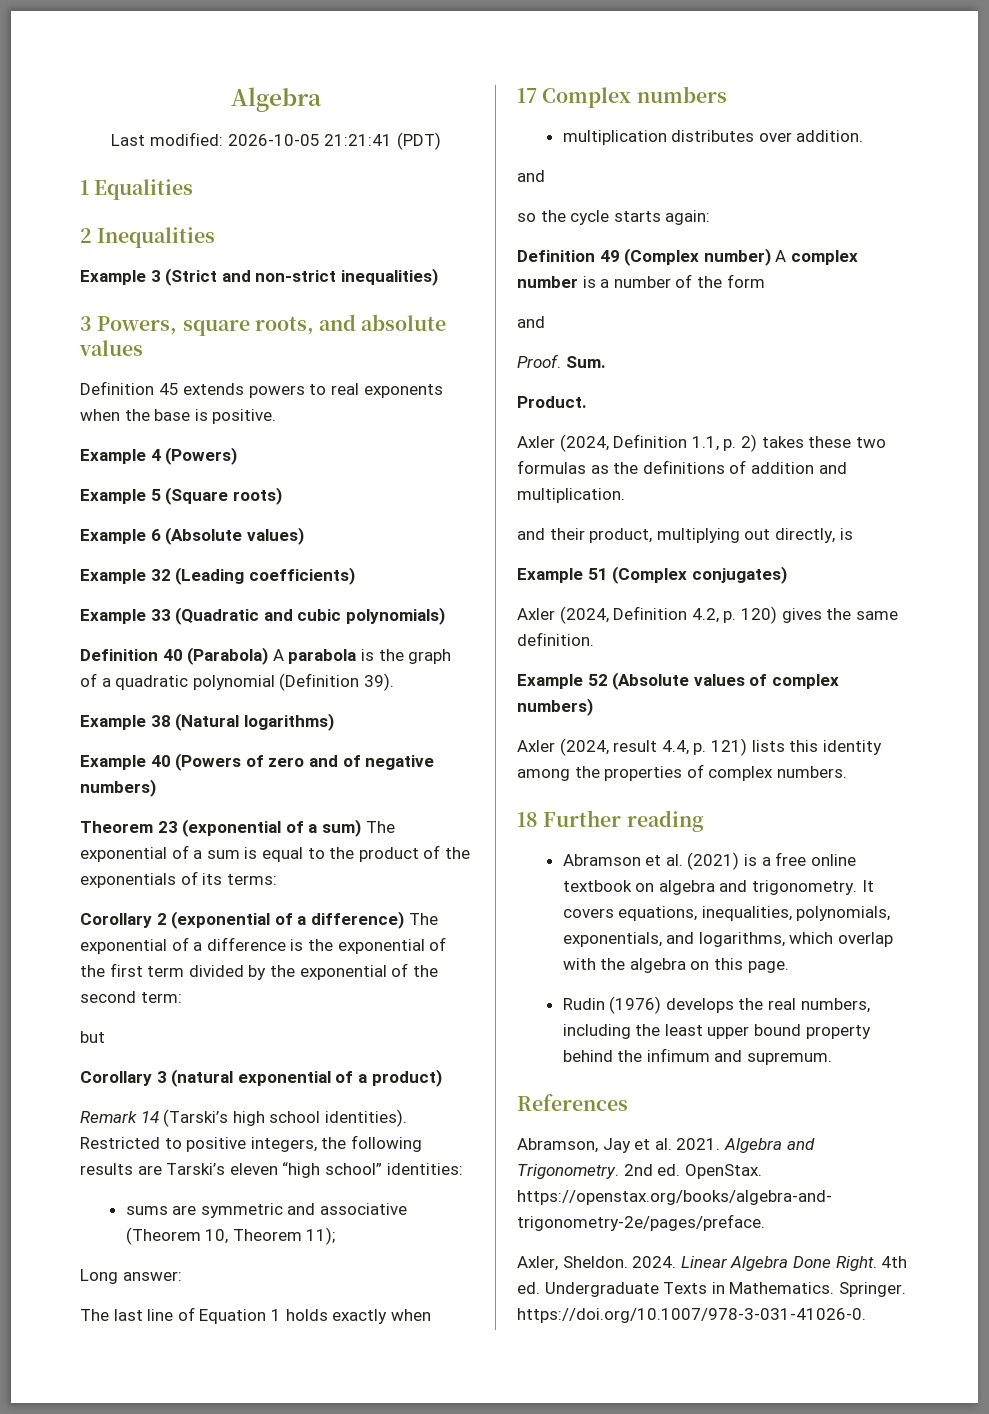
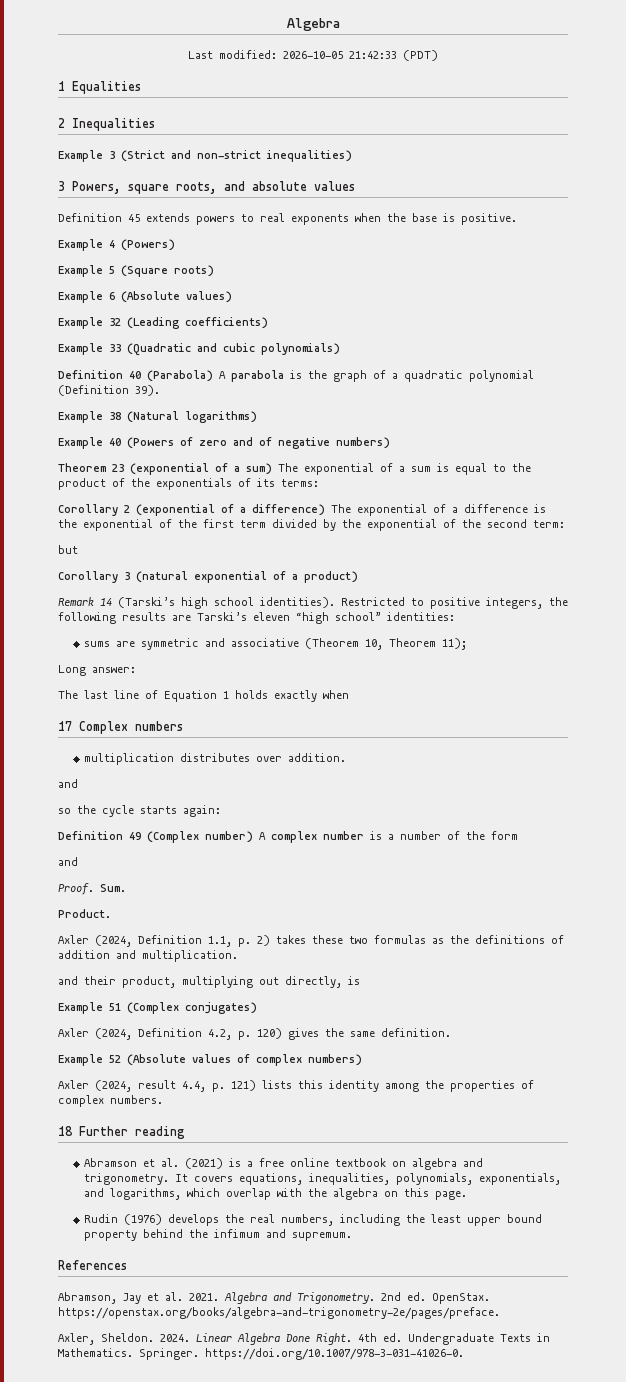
[324,134,393,146] 21:21:41 -> [349,51,397,59] 21:42:33

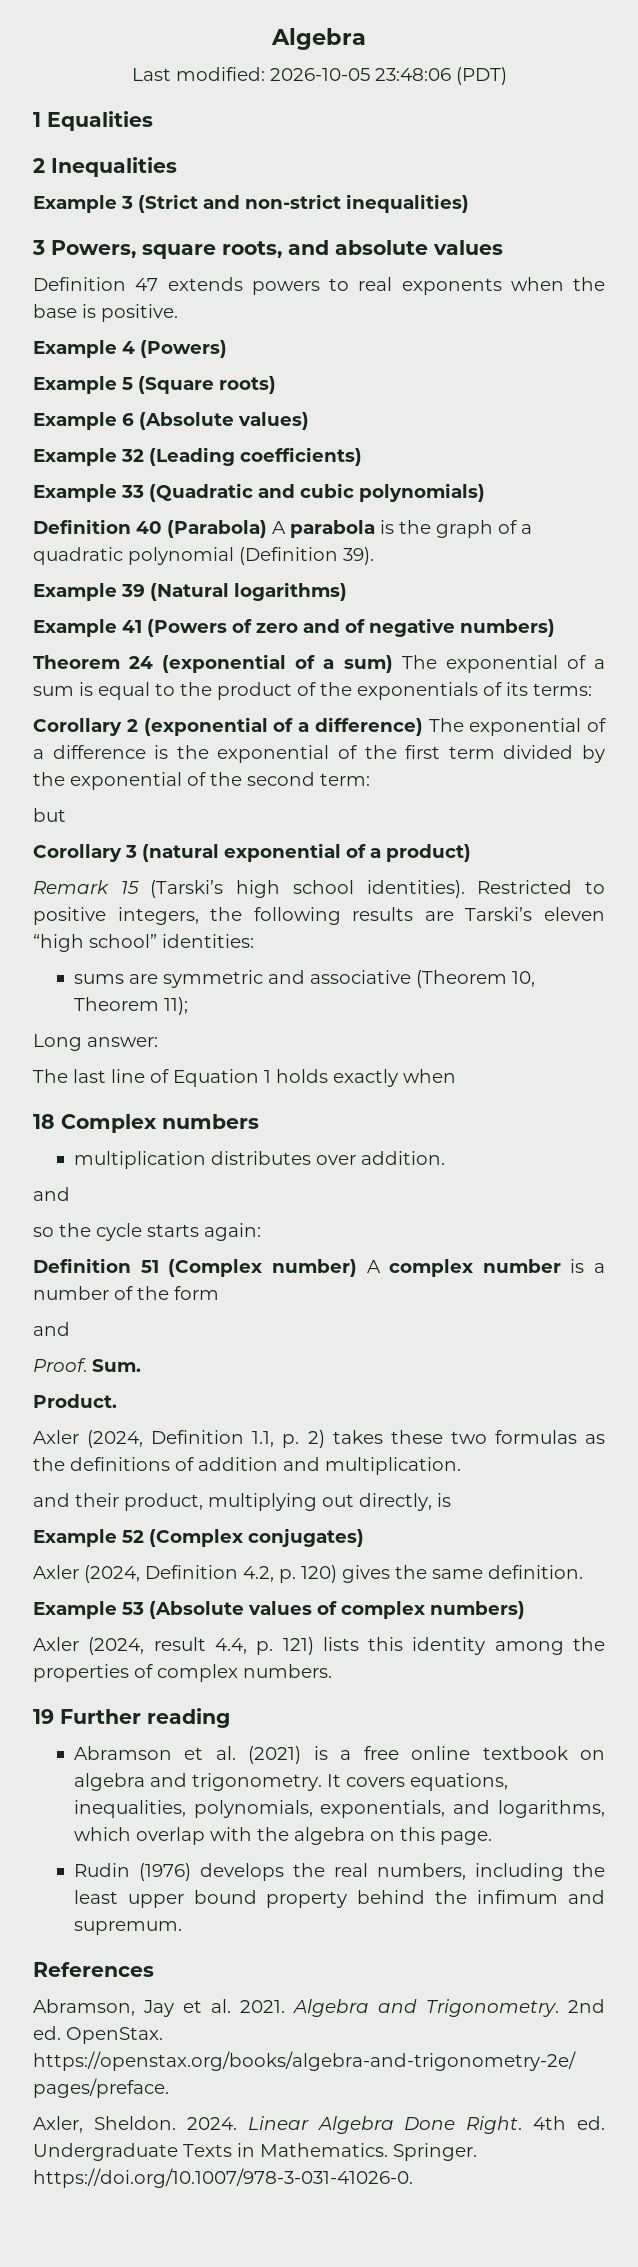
[349,51,397,59] 21:42:33 -> [374,68,451,81] 23:48:06
[128,214,140,222] 45 -> [135,278,159,291] 47
[109,412,121,420] 38 -> [121,584,145,597] 39
[109,438,121,446] 40 -> [122,620,142,633] 41
[112,464,124,472] 23 -> [129,656,154,669] 24
[100,598,112,606] 14 -> [120,881,139,894] 15
[58,721,72,731] 17 -> [33,1114,55,1129] 18
[129,832,141,840] 49 -> [140,1260,159,1273] 51
[109,1003,121,1011] 51 -> [122,1530,144,1543] 52
[109,1055,121,1063] 52 -> [122,1602,144,1615] 53
[58,1126,73,1136] 18 -> [33,1709,54,1724] 19

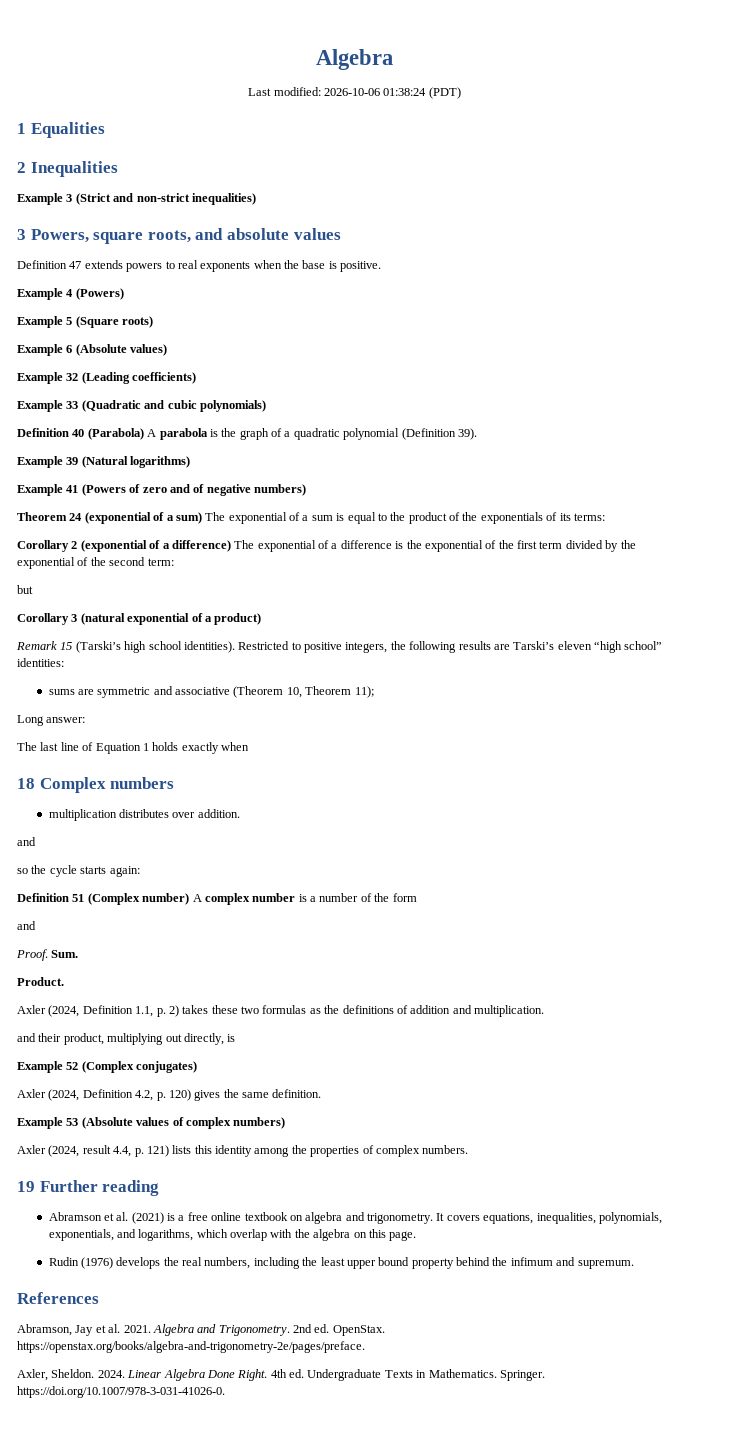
[269,68,451,81] 2026-10-05 23:48:06 -> [324,88,427,96] 2026-10-06 01:38:24

